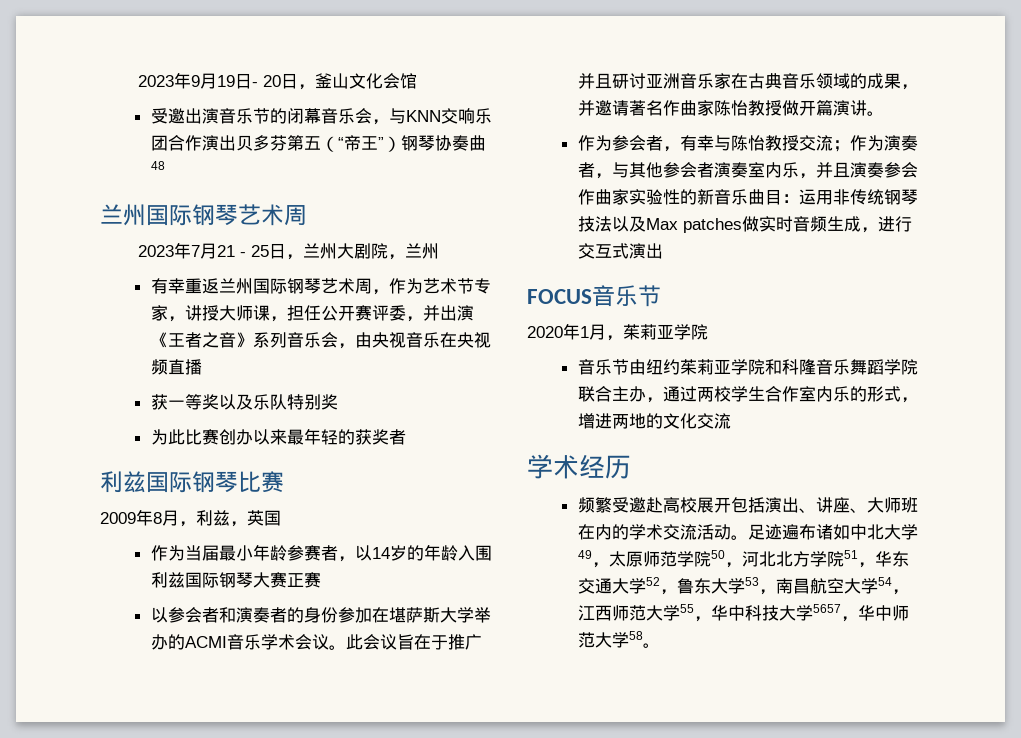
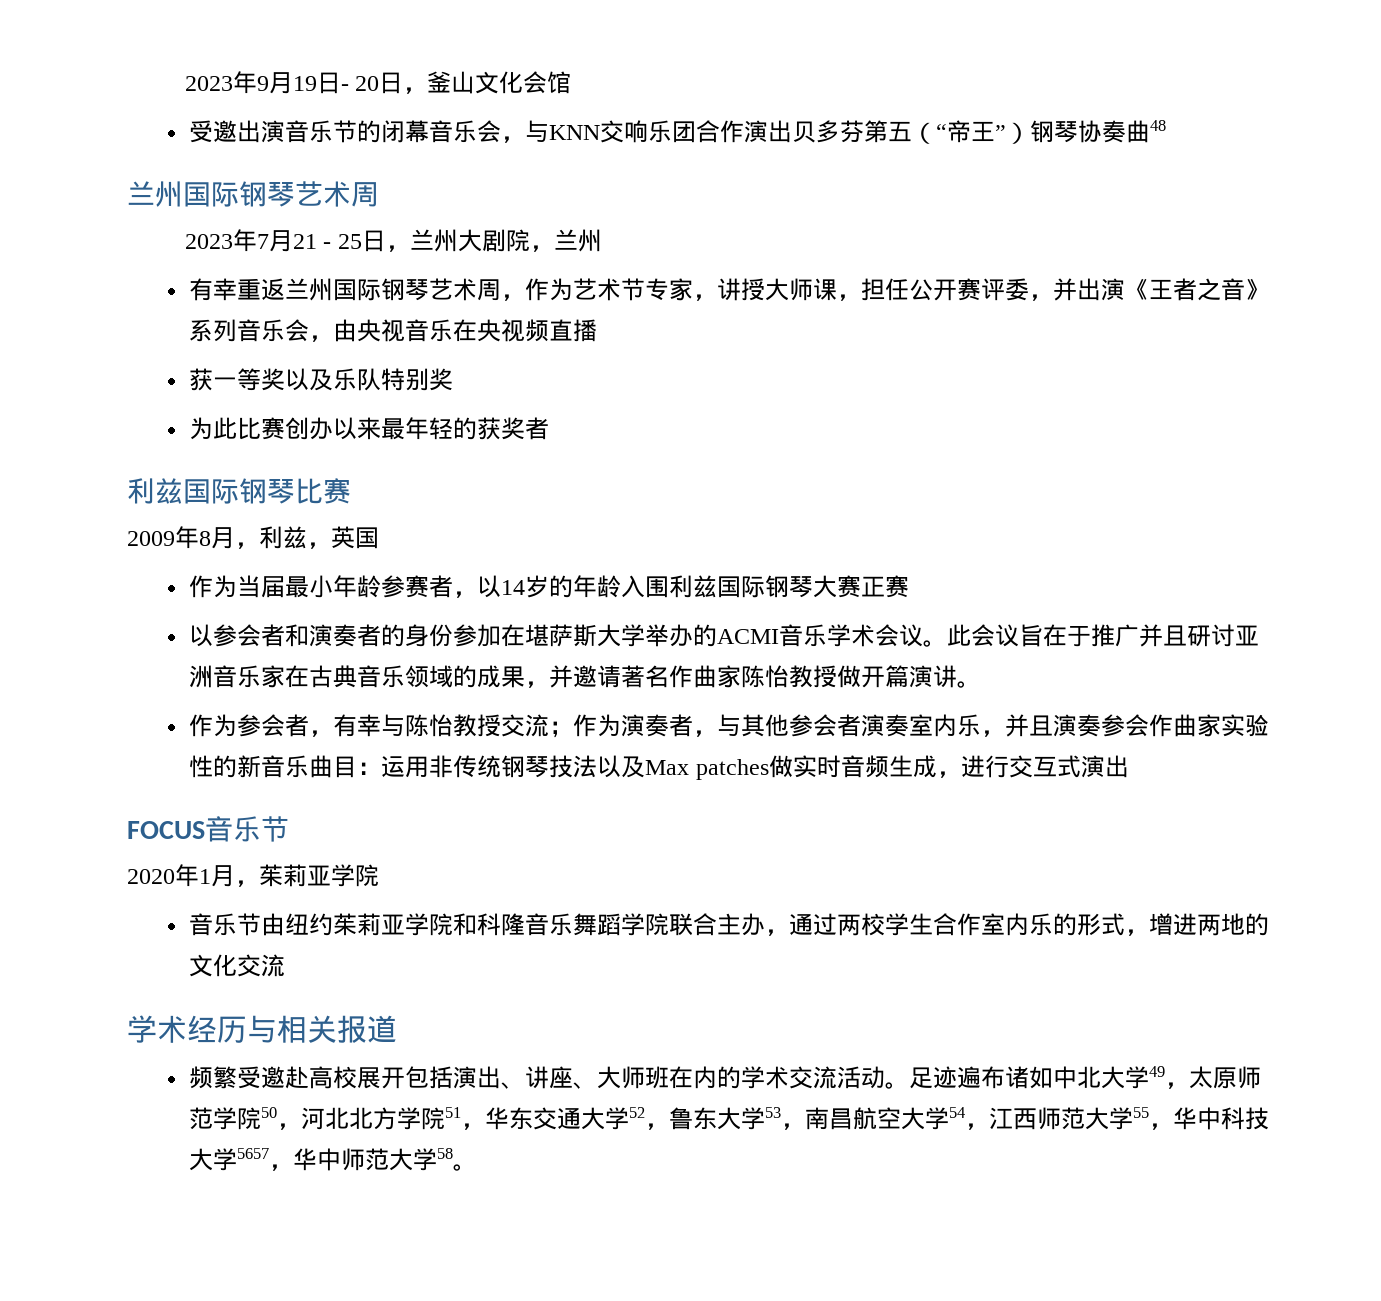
(631, 467) none -> [247,1015,397,1043] 与相关报道

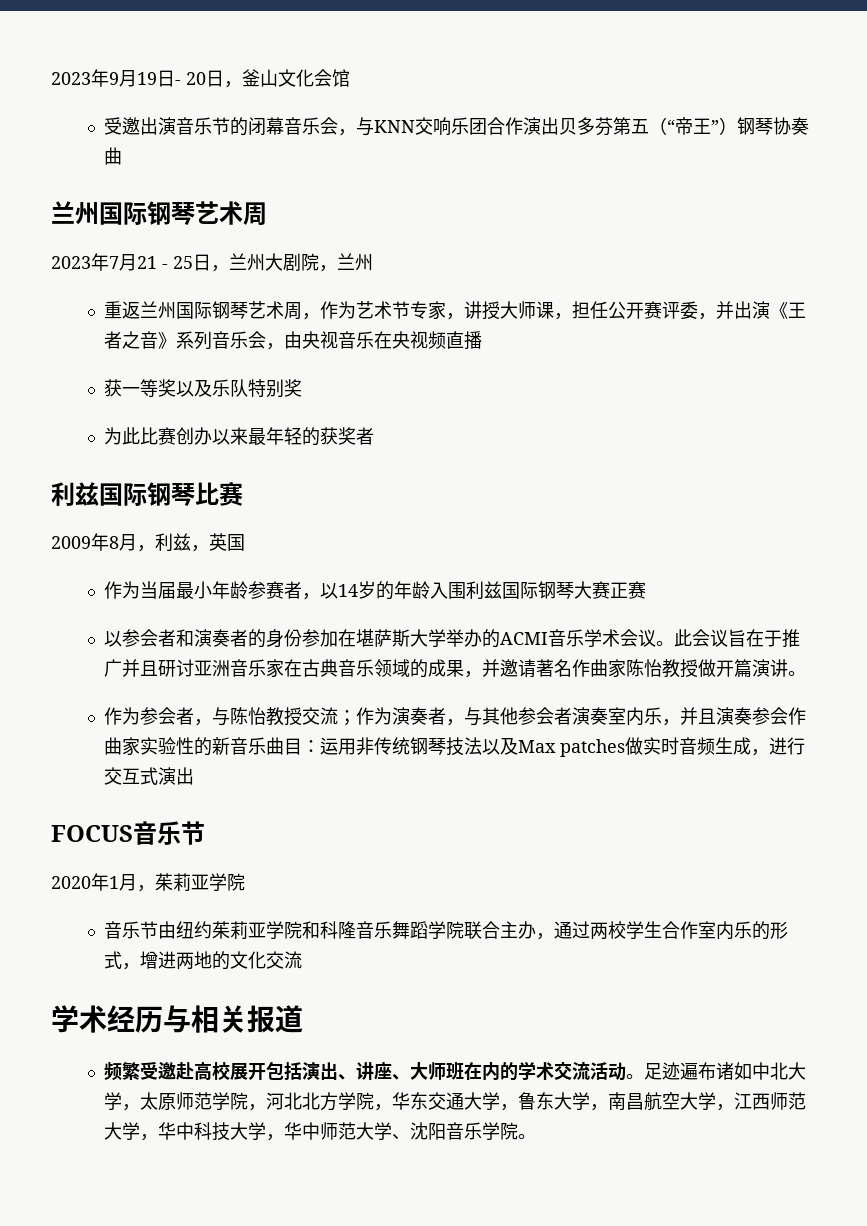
[1150,120,1167,131] 48 -> (122, 156) none
[189,278,238,301] 有幸 -> (373, 262) none
[333,714,382,737] 有幸 -> (212, 722) none
[1149,1066,1166,1077] 49 -> (122, 1101) none
[261,1107,278,1118] 50 -> (248, 1101) none
[445,1107,462,1118] 51 -> (374, 1101) none
[629,1107,646,1118] 52 -> (500, 1101) none
[765,1107,782,1118] 53 -> (590, 1101) none
[949,1107,966,1118] 54 -> (716, 1101) none
[1133,1107,1150,1118] 55 -> (140, 1131) none
[237,1148,270,1159] 5657 -> (266, 1131) none
[437,1148,454,1159] 58 -> [391,1122,518,1140] 、沈阳音乐学院

